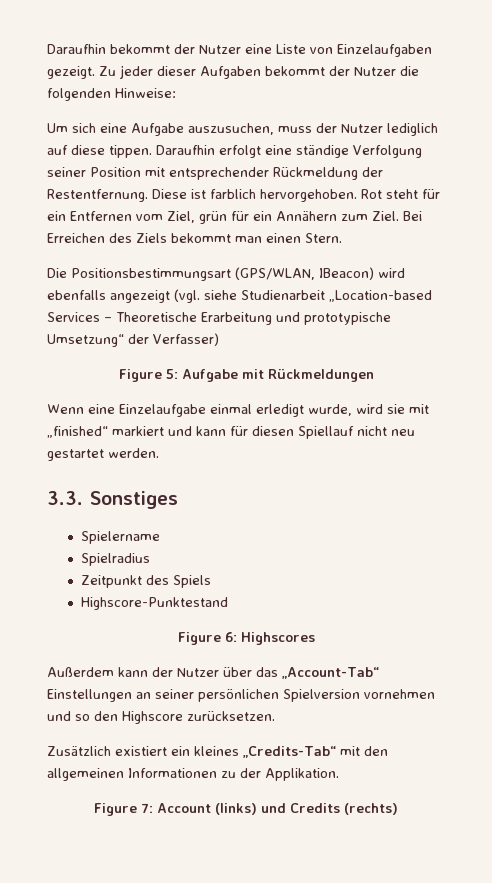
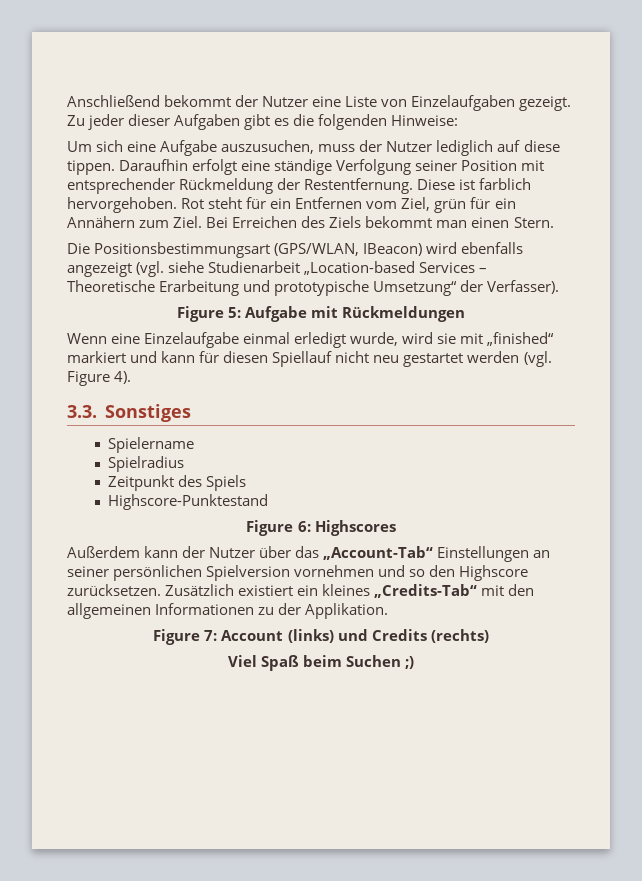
[47,44,106,54] Daraufhin -> [67,95,160,107] Anschließend
[265,66,396,76] bekommt der Nutzer -> [244,114,290,130] gibt es
[153,333,219,346] Verfasser) -> [487,280,560,294] Verfasser).
[108,448,159,458] werden. -> [467,351,552,367] [67,371,132,386] werden (vgl. Figure 4).
(275, 716) // -> (161, 590) none
(398, 809) none -> [227,655,415,671] // Viel Spaß beim Suchen ;)

